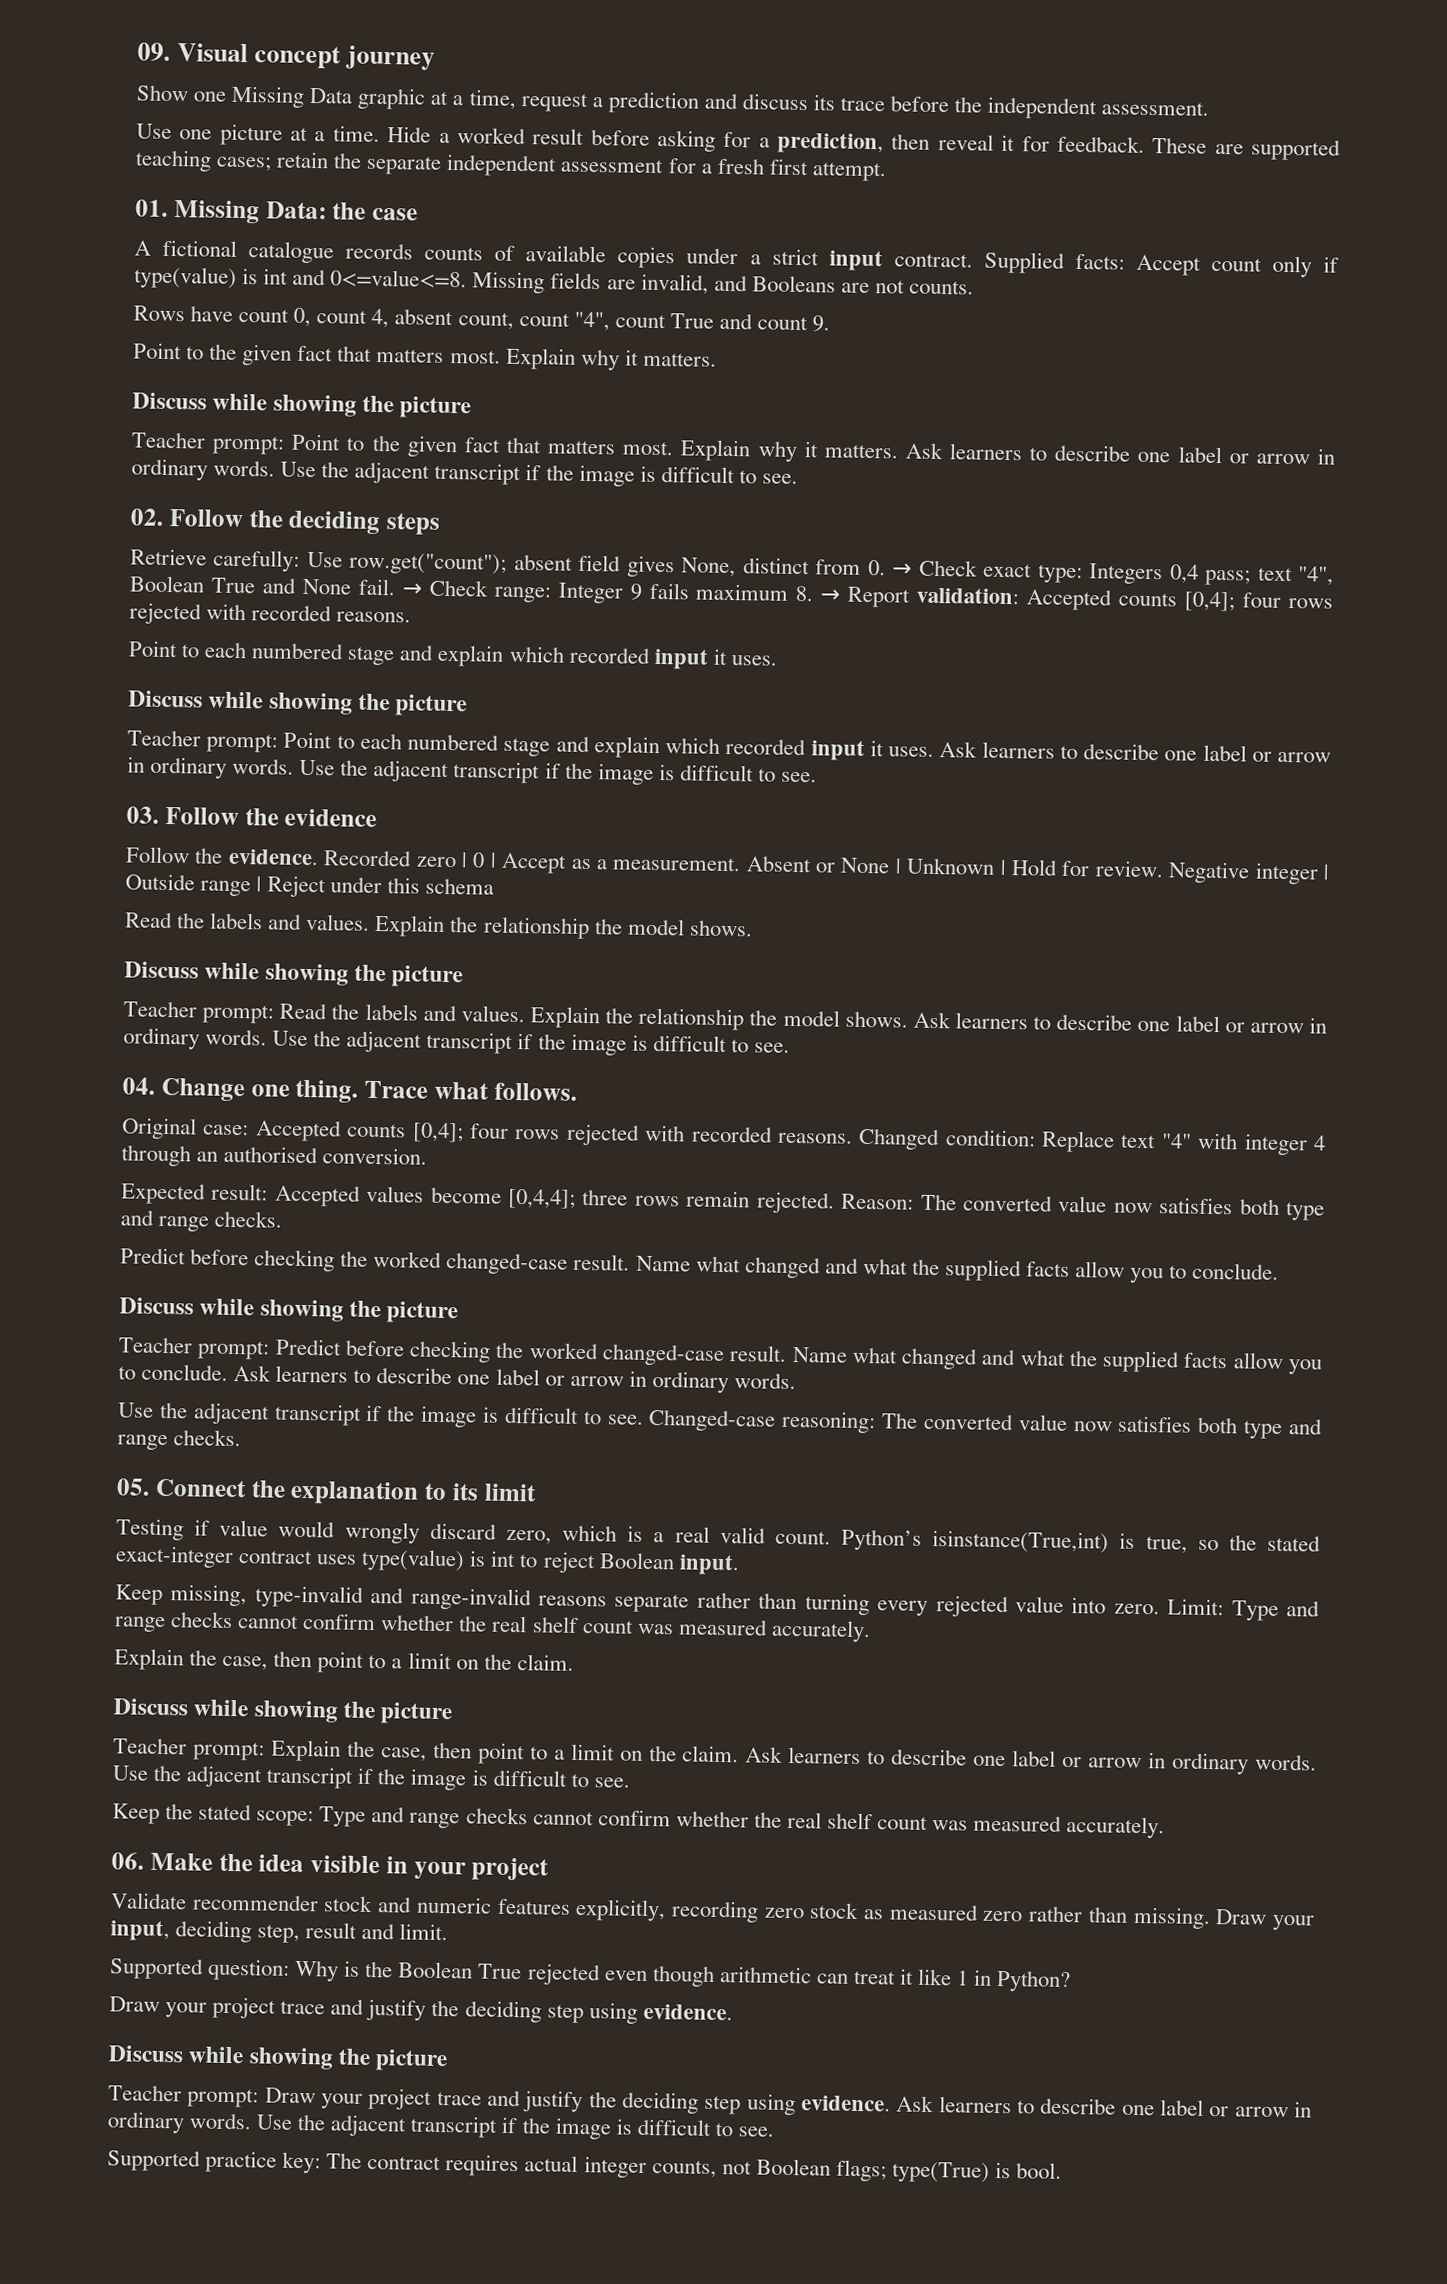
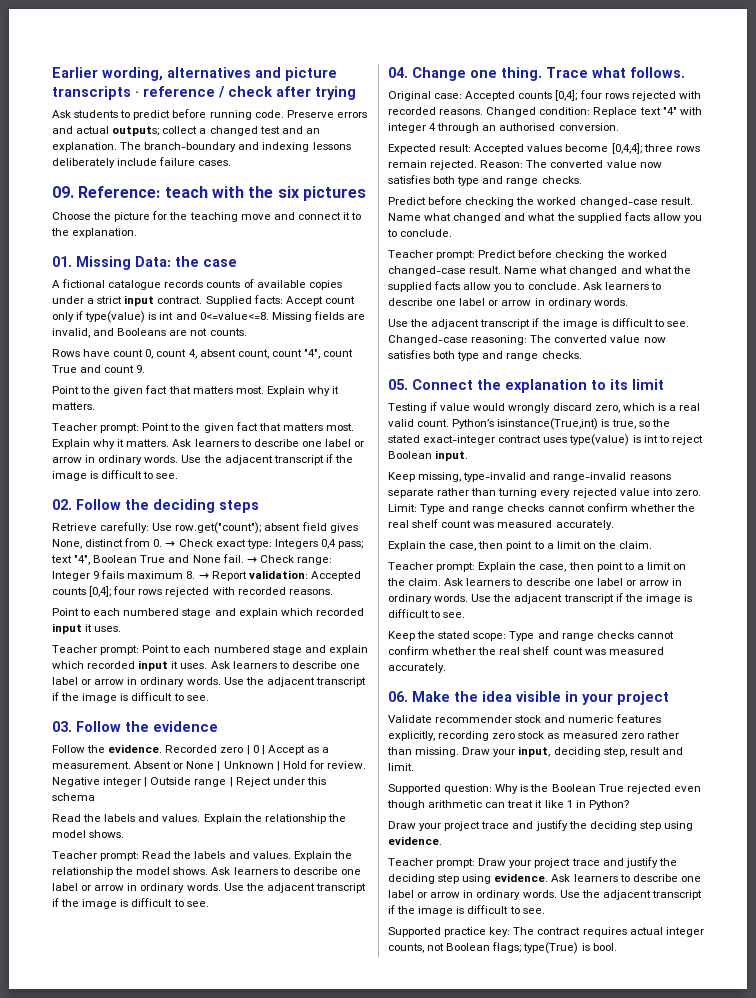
[137,42,436,71] [136,84,1210,120] [136,123,1341,161] [135,149,887,182] 09. Visual concept journey // Show one Missing Data graphic at a time, request a prediction and discuss its trace before the independent assessment. // Use one picture at a time. Hide a worked result before asking for a prediction, then reveal it for feedback. These are supported teaching cases; retain the separate independent assessment for a fresh first attempt. -> [52,67,337,81] [52,86,356,100] [52,109,367,120] [52,126,320,136] [52,142,351,152] [52,157,232,168] [52,186,366,201] [52,211,362,222] [51,228,138,238] Earlier wording, alternatives and picture transcripts · reference / check after trying // Ask students to predict before running code. Preserve errors and actual outputs; collect a changed test and an explanation. The branch-boundary and indexing lessons deliberately include failure cases. // 09. Reference: teach with the six pictures // Choose the picture for the teaching move and connect it to the explanation.
[132,392,473,419] // Discuss while showing the picture -> (95, 406) none
[128,690,469,717] // Discuss while showing the picture -> (122, 629) none
[124,961,465,988] // Discuss while showing the picture -> (125, 834) none
[119,1297,460,1324] // Discuss while showing the picture -> (453, 233) none
[113,1698,454,1725] // Discuss while showing the picture -> (653, 545) none
[108,2045,449,2072] // Discuss while showing the picture -> (442, 840) none

